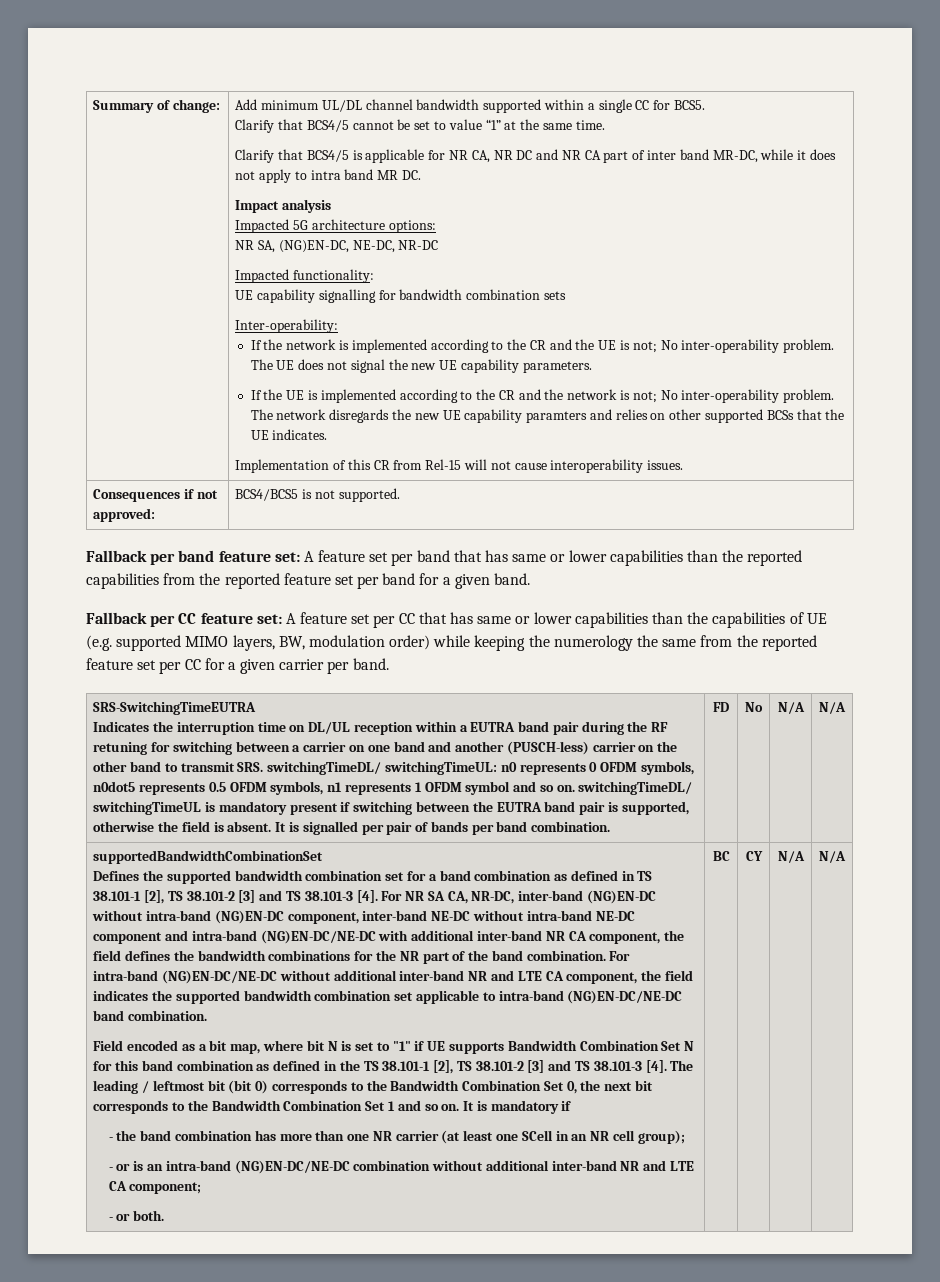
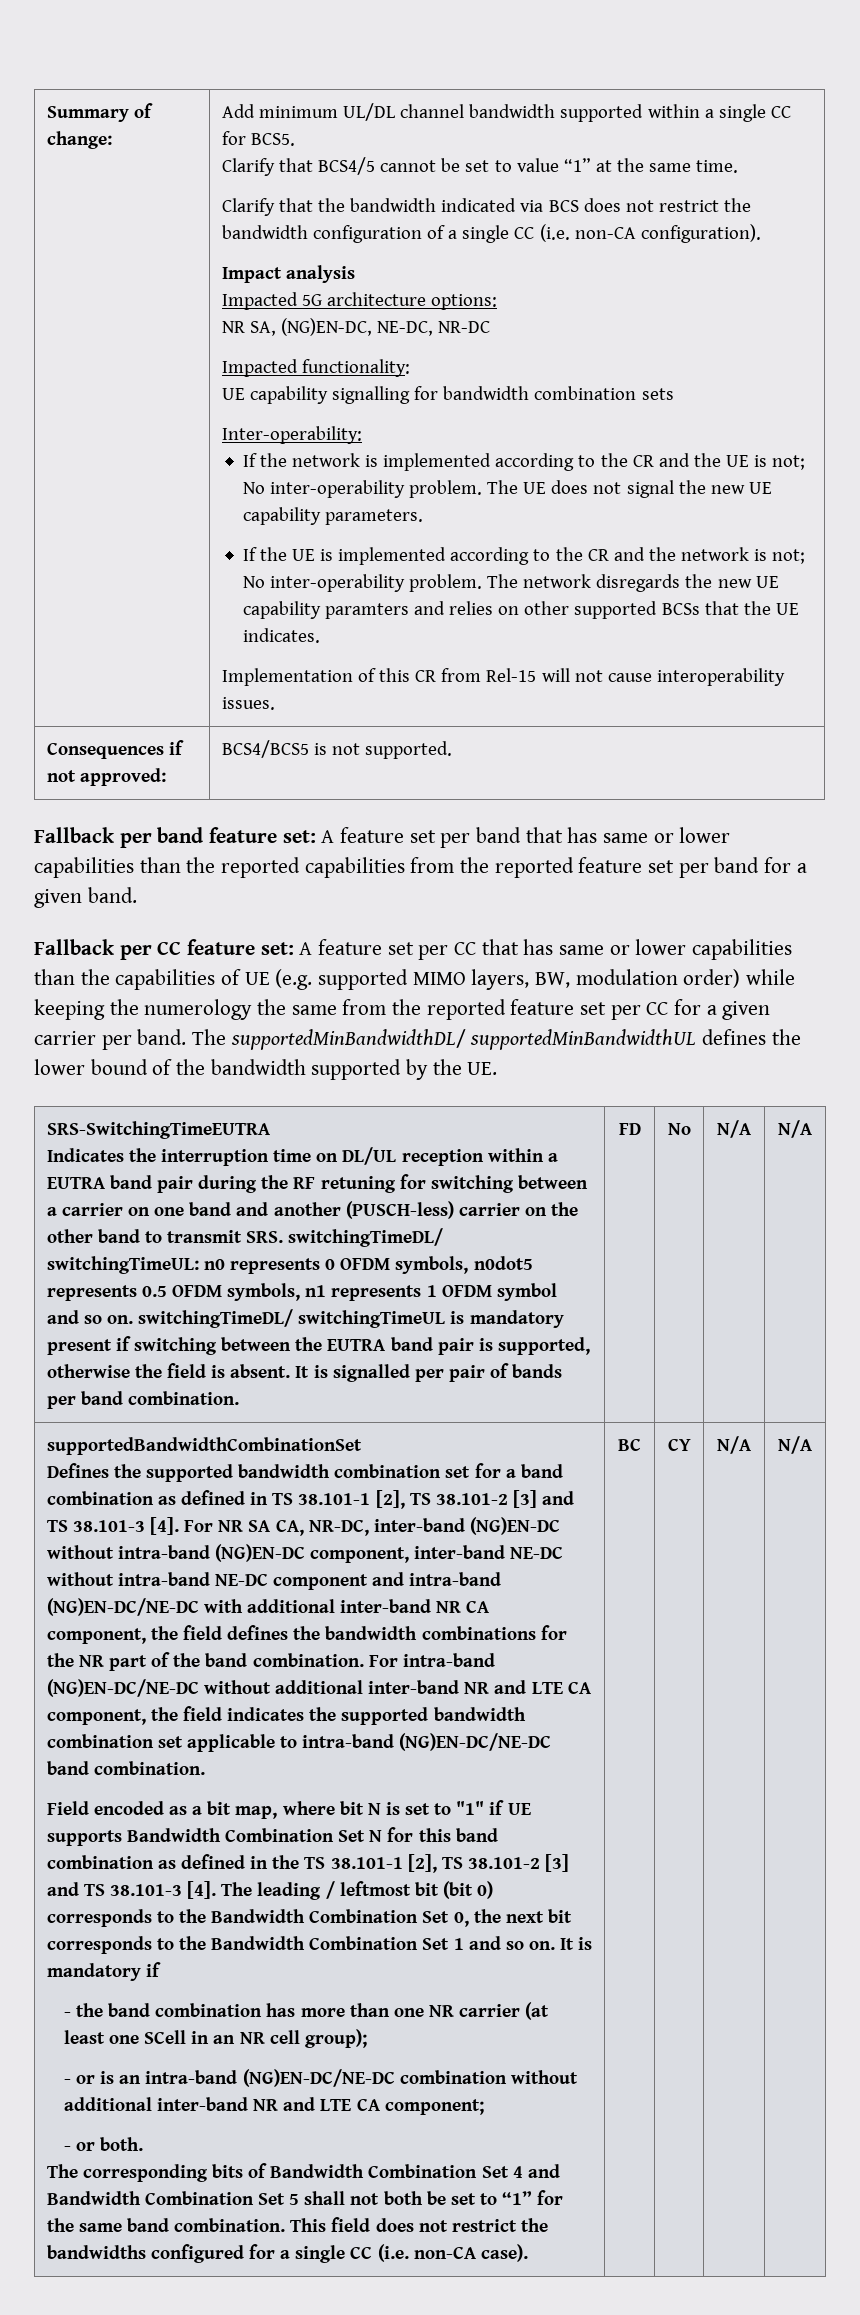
[306,149,836,163] [235,169,421,183] BCS4/5 is applicable for NR CA, NR DC and NR CA part of inter band MR-DC, while it does not apply to intra band MR DC. -> [318,198,752,212] [221,224,761,243] the bandwidth indicated via BCS does not restrict the bandwidth configuration of a single CC (i.e. non-CA configuration).
(389, 664) none -> [192,1029,801,1050] [34,1059,498,1080] The supportedMinBandwidthDL/ supportedMinBandwidthUL defines the lower bound of the bandwidth supported by the UE.
(165, 1215) none -> [46,2163,560,2182] [46,2190,564,2205] [46,2217,548,2232] [46,2244,528,2263] // The corresponding bits of Bandwidth Combination Set 4 and Bandwidth Combination Set 5 shall not both be set to “1” for the same band combination. This field does not restrict the bandwidths configured for a single CC (i.e. non-CA case).

